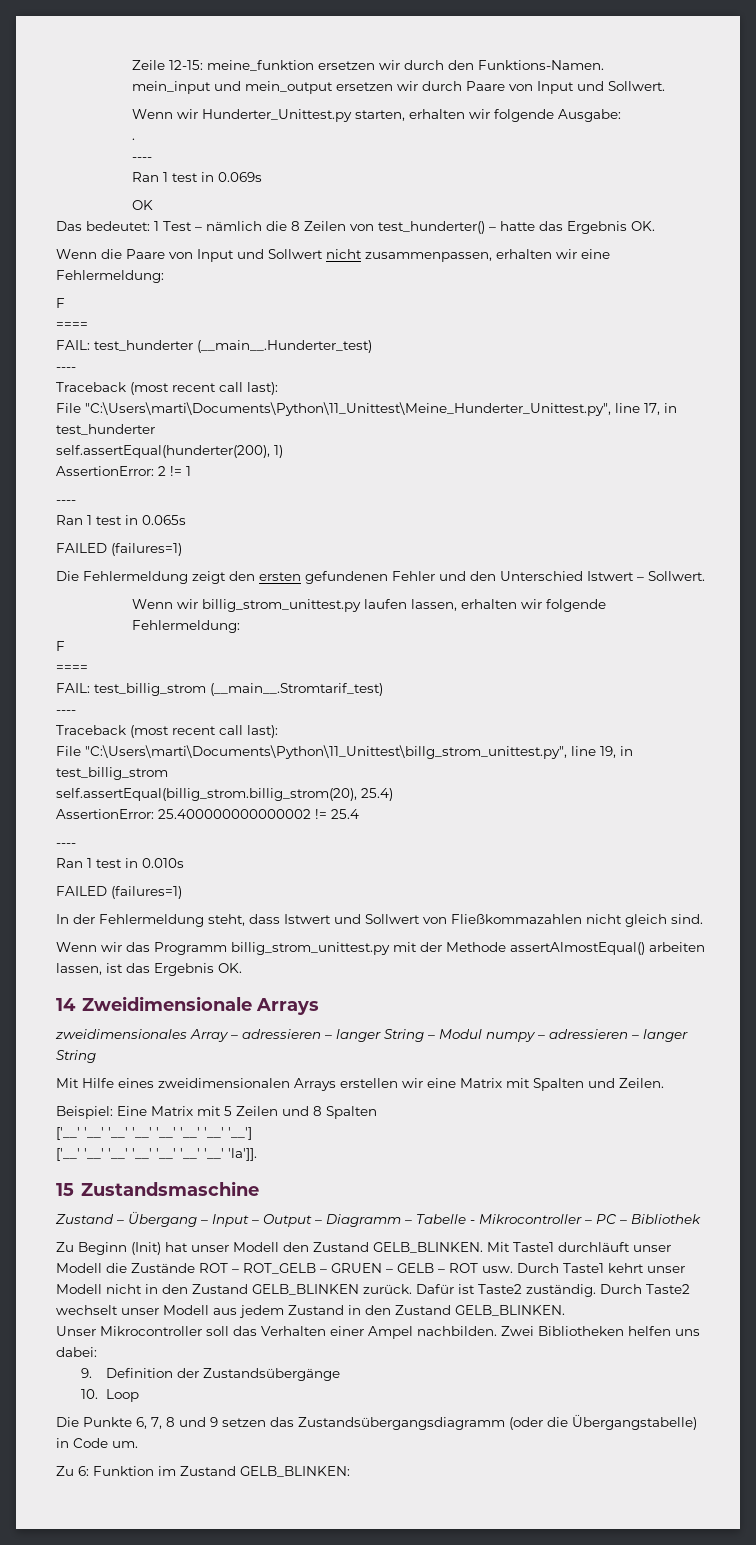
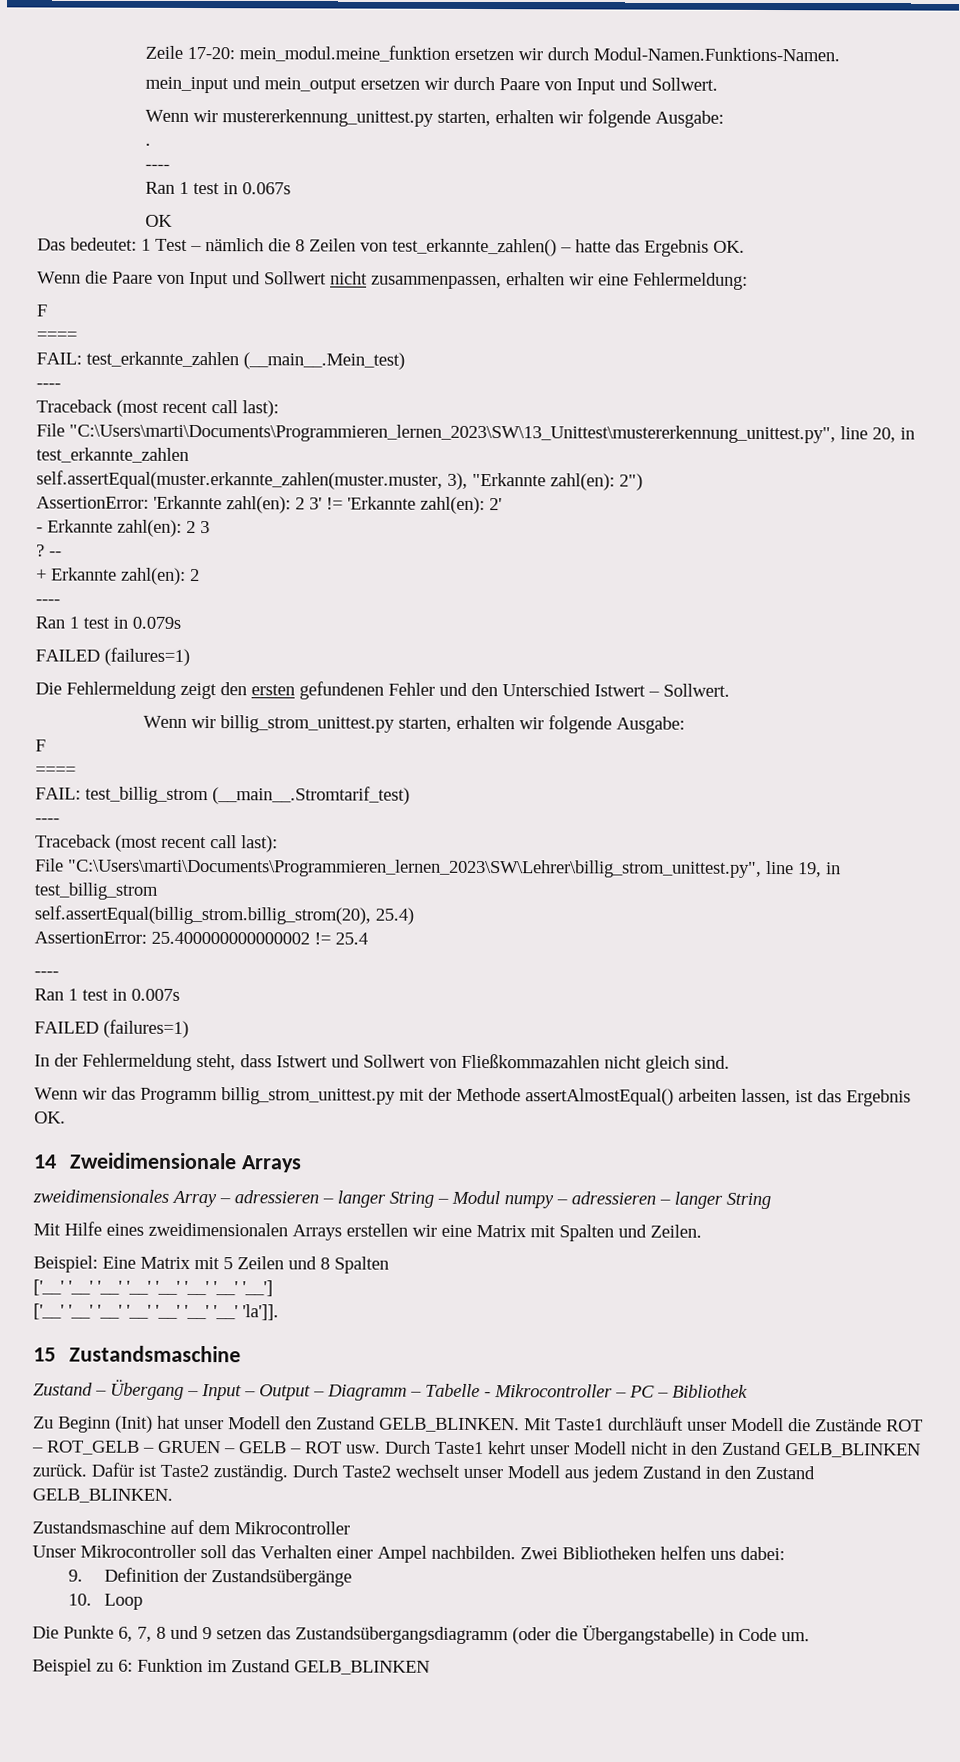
[168,60,604,71] 12-15: meine_funktion ersetzen wir durch den Funktions-Namen. -> [186,45,840,62] 17-20: mein_modul.meine_funktion ersetzen wir durch Modul-Namen.Funktions-Namen.
[201,109,352,122] Hunderter_Unittest.py -> [221,109,434,127] mustererkennung_unittest.py
[217,172,262,182] 0.069s -> [241,182,291,195] 0.067s
[378,221,485,234] test_hunderter() -> [392,238,557,257] test_erkannte_zahlen()
[94,340,372,353] [56,367,76,371] [56,382,278,395] [56,402,677,416] [56,424,155,435] [56,445,283,458] [56,466,191,476] [56,500,76,504] [56,515,186,525] test_hunderter (__main__.Hunderter_test) // ---- // Traceback (most recent call last): // File "C:\Users\marti\Documents\Python\11_Unittest\Meine_Hunderter_Unittest.py", line 17, in test_hunderter // self.assertEqual(hunderter(200), 1) // AssertionError: 2 != 1 // ---- // Ran 1 test in 0.065s -> [86,351,405,370] [36,383,61,389] [36,399,279,418] [36,423,915,444] [36,447,189,463] [36,470,643,491] [36,495,502,515] [36,519,210,537] [36,544,62,557] [36,567,200,585] [35,599,60,605] [35,616,181,629] test_erkannte_zahlen (__main__.Mein_test) // ---- // Traceback (most recent call last): // File "C:\Users\marti\Documents\Programmieren_lernen_2023\SW\13_Unittest\mustererkennung_unittest.py", line 20, in test_erkannte_zahlen // self.assertEqual(muster.erkannte_zahlen(muster.muster, 3), "Erkannte zahl(en): 2") // AssertionError: 'Erkannte zahl(en): 2 3' != 'Erkannte zahl(en): 2' // - Erkannte zahl(en): 2 3 // ? -- // + Erkannte zahl(en): 2 // ---- // Ran 1 test in 0.079s
[363,599,606,612] [131,620,240,633] laufen lassen, erhalten wir folgende Fehlermeldung: -> [397,715,685,734] starten, erhalten wir folgende Ausgabe:
[85,745,567,759] "C:\Users\marti\Documents\Python\11_Unittest\billg_strom_unittest.py", -> [68,858,762,878] "C:\Users\marti\Documents\Programmieren_lernen_2023\SW\Lehrer\billig_strom_unittest.py",
[142,858,184,868] 0.010s -> [131,988,180,1001] 0.007s
(565, 1310) none -> [32,1519,350,1535] // Zustandsmaschine auf dem Mikrocontroller
[56,1466,74,1476] Zu -> [32,1658,114,1676] Beispiel zu
[240,1466,350,1477] GELB_BLINKEN: -> [294,1660,430,1675] GELB_BLINKEN

